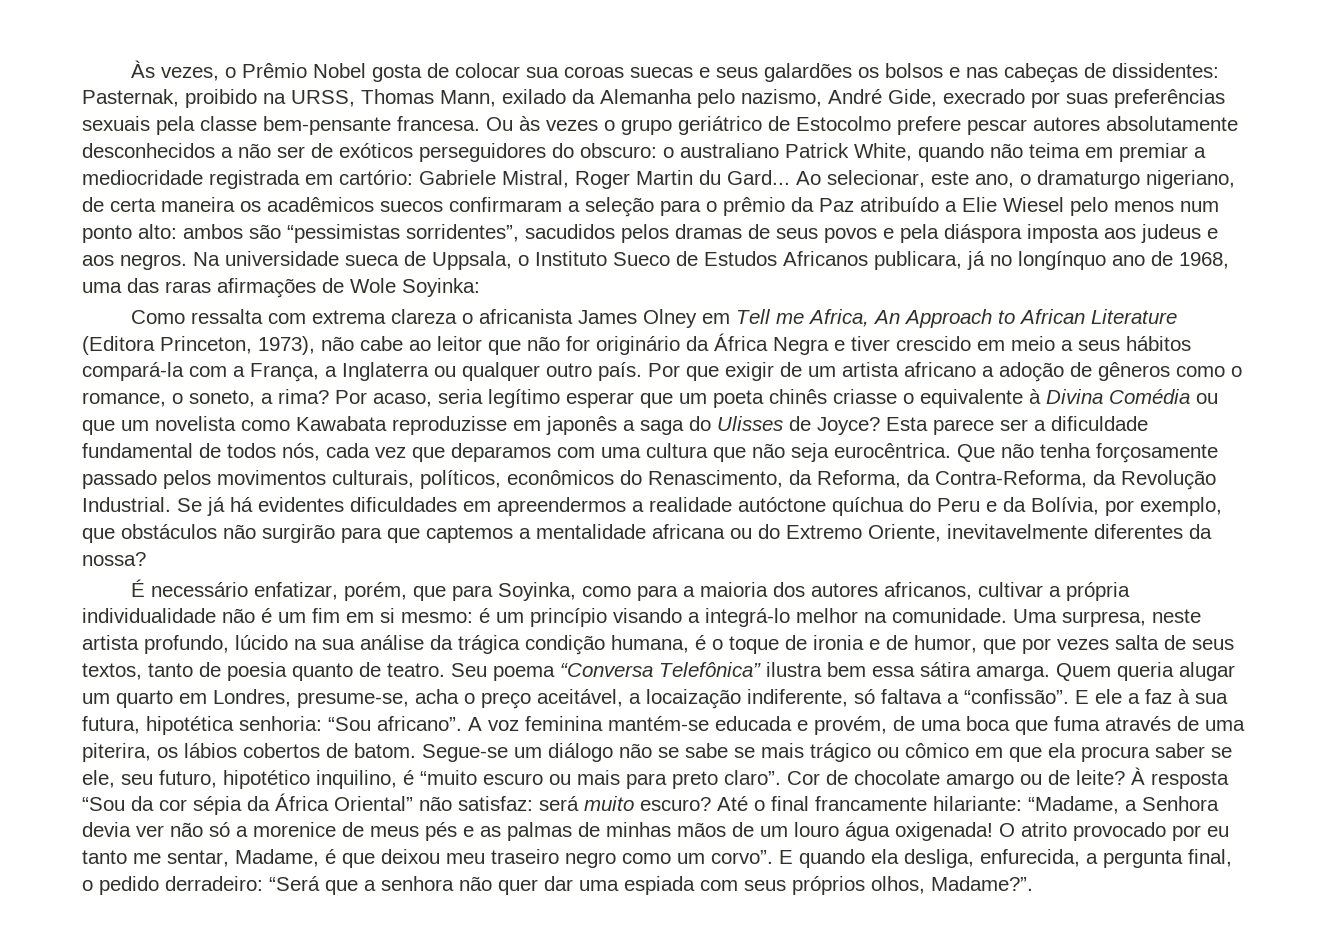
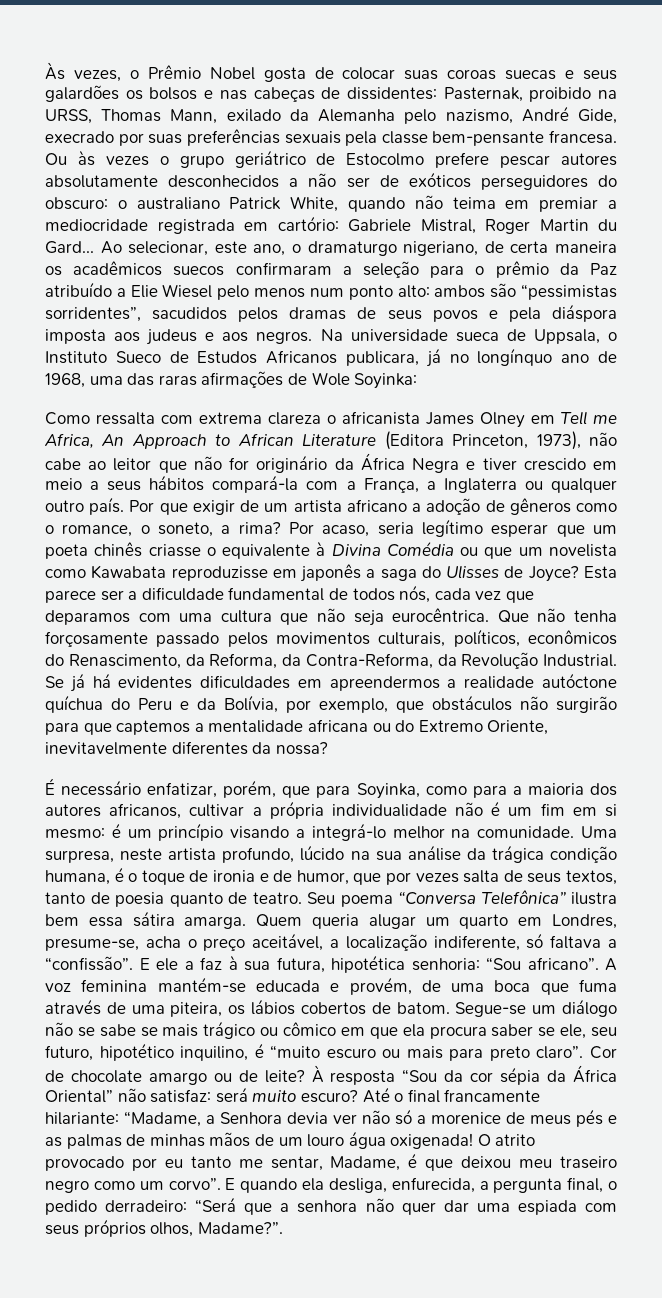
[526,67,560,78] sua -> [404,70,439,80] suas
[646,689,741,709] locaização -> [345,934,427,951] localização
[82,743,151,762] piterira, -> [170,1002,223,1017] piteira,

